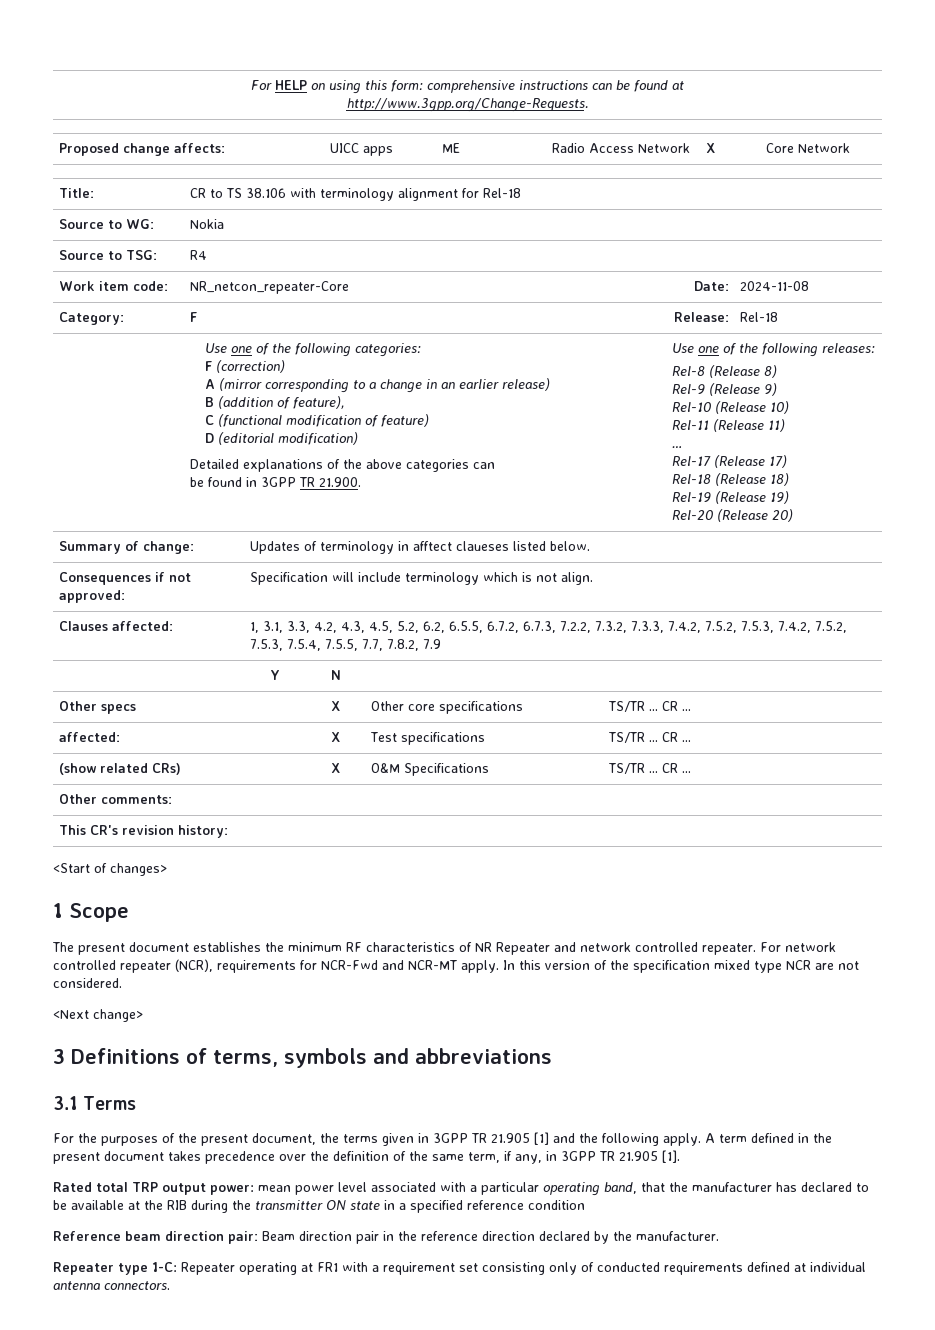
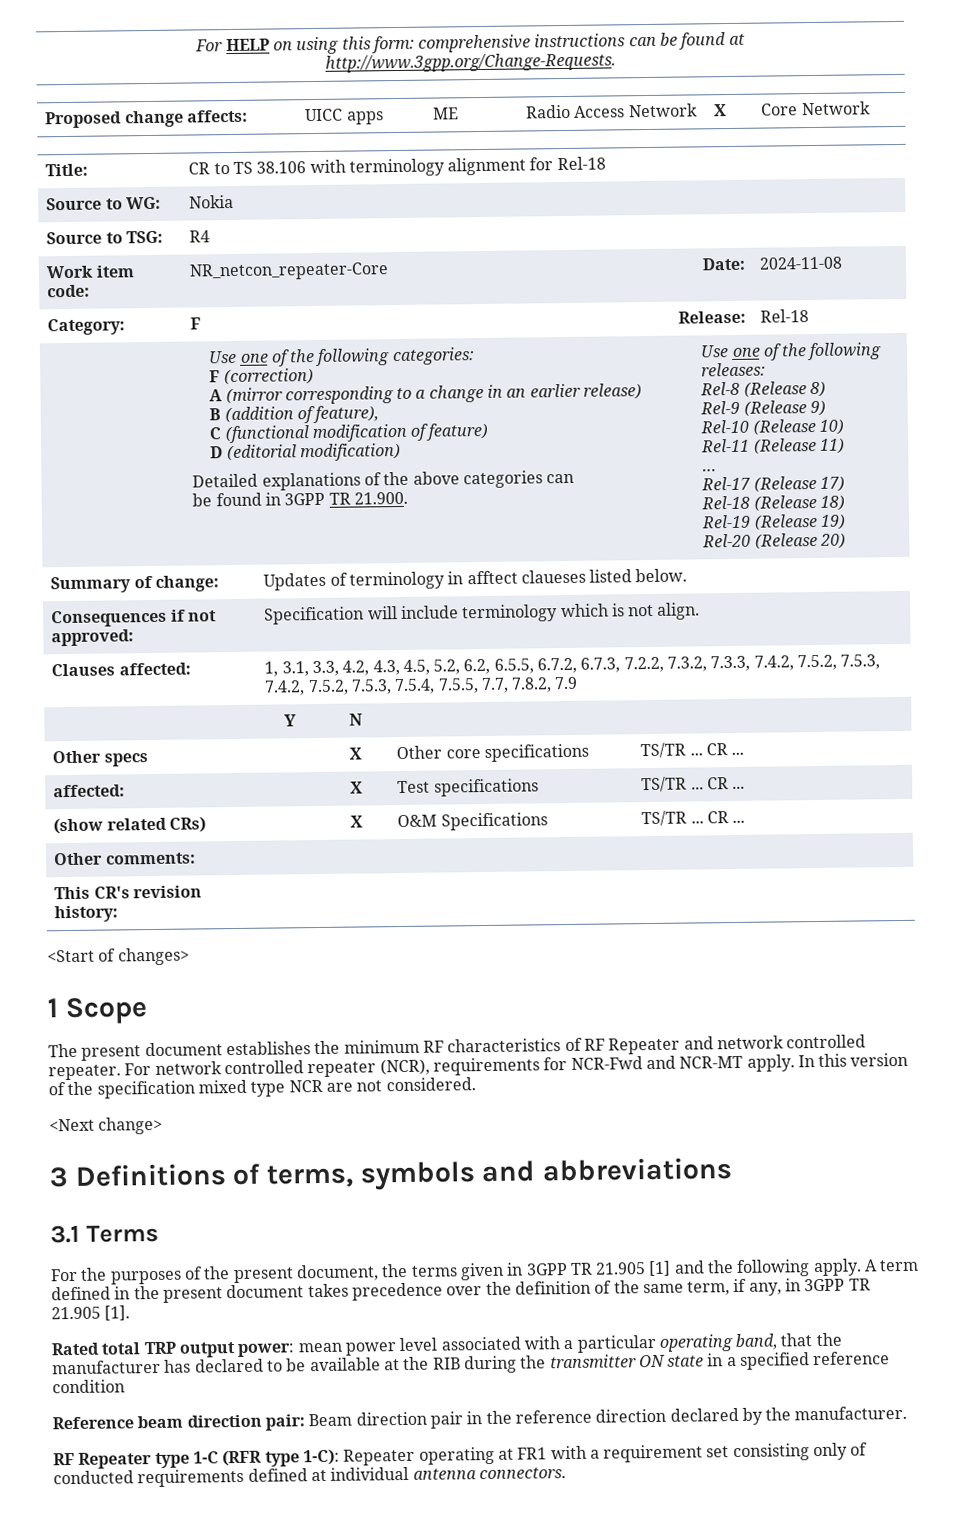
[475,942,492,952] NR -> [583,1038,605,1051] RF
(719, 1236) none -> [53,1452,75,1466] RF
[152,1262,177,1272] 1-C: -> [192,1448,340,1467] 1-C (RFR type 1-C):

